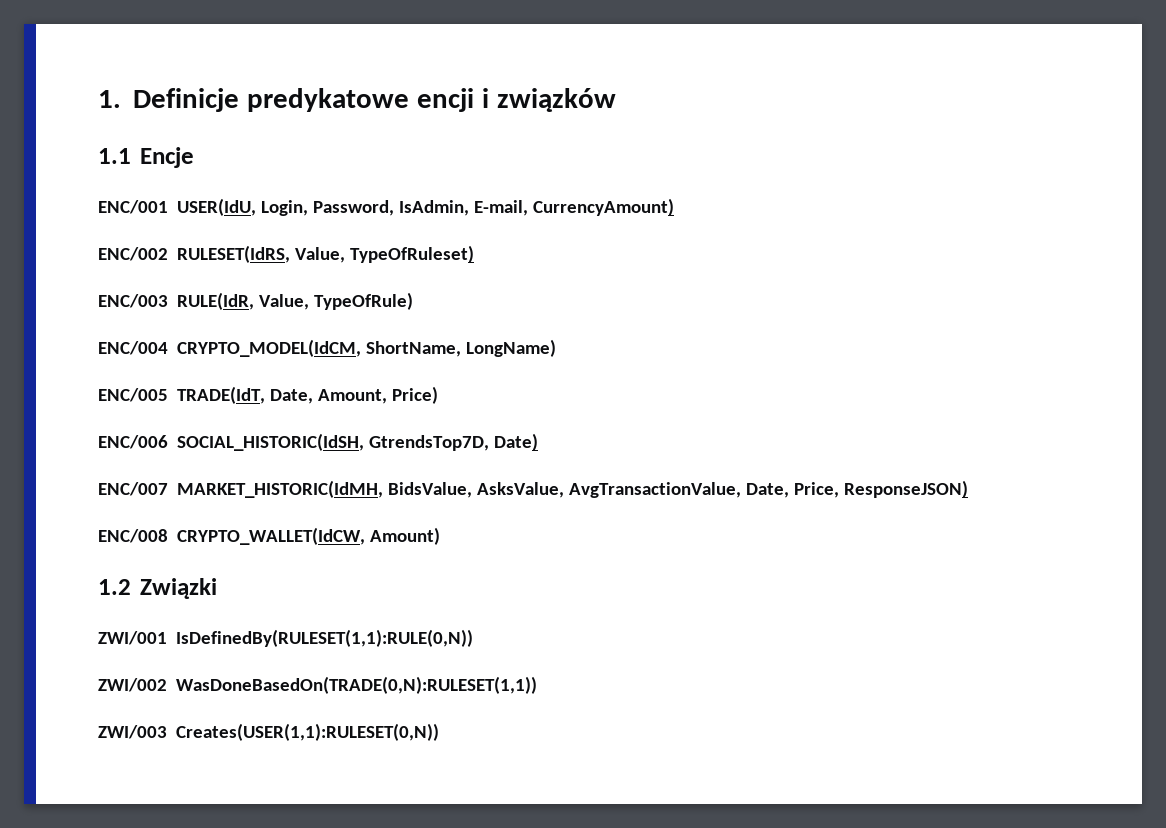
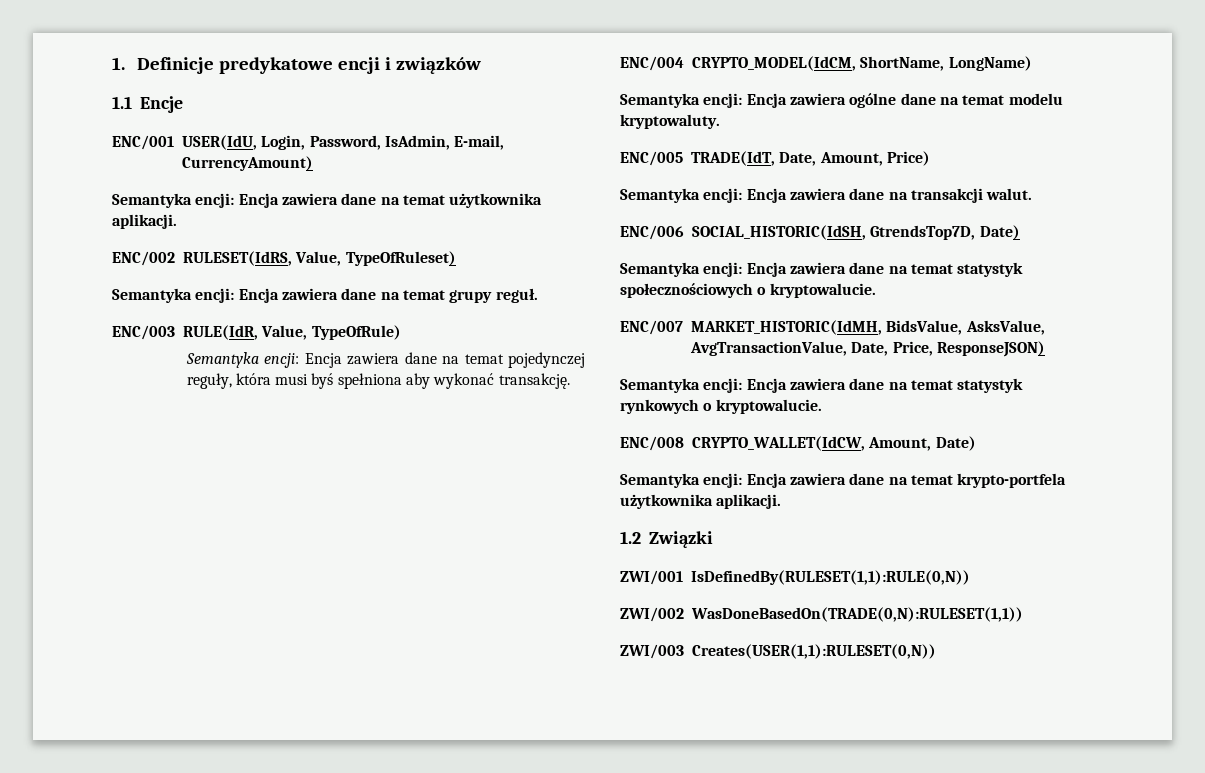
[98,245,475,263] [98,292,414,310] [98,339,557,357] ENC/002 RULESET(IdRS, Value, TypeOfRuleset) // ENC/003 RULE(IdR, Value, TypeOfRule) // ENC/004 CRYPTO_MODEL(IdCM, ShortName, LongName) -> [112,193,543,208] [112,214,177,229] [112,251,456,266] [112,288,538,303] [112,325,401,340] [185,352,585,368] [186,373,570,389] [620,56,1032,71] [620,93,1063,108] [620,114,720,129] Semantyka encji: Encja zawiera dane na temat użytkownika aplikacji. // ENC/002 RULESET(IdRS, Value, TypeOfRuleset) // Semantyka encji: Encja zawiera dane na temat grupy reguł. // ENC/003 RULE(IdR, Value, TypeOfRule) // Semantyka encji: Encja zawiera dane na temat pojedynczej reguły, która musi byś spełniona aby wykonać transakcję. // ENC/004 CRYPTO_MODEL(IdCM, ShortName, LongName) // Semantyka encji: Encja zawiera ogólne dane na temat modelu kryptowaluty.
[98,433,539,451] ENC/006 SOCIAL_HISTORIC(IdSH, GtrendsTop7D, Date) -> [620,188,1033,203] [620,225,1020,240] [620,262,1024,277] [620,283,876,298] Semantyka encji: Encja zawiera dane na transakcji walut. // ENC/006 SOCIAL_HISTORIC(IdSH, GtrendsTop7D, Date) // Semantyka encji: Encja zawiera dane na temat statystyk społecznościowych o kryptowalucie.
[98,527,441,545] ENC/008 CRYPTO_WALLET(IdCW, Amount) -> [620,378,1024,393] [620,399,822,414] [620,436,976,451] [620,473,1067,488] [620,494,782,509] Semantyka encji: Encja zawiera dane na temat statystyk rynkowych o kryptowalucie. // ENC/008 CRYPTO_WALLET(IdCW, Amount, Date) // Semantyka encji: Encja zawiera dane na temat krypto-portfela użytkownika aplikacji.

